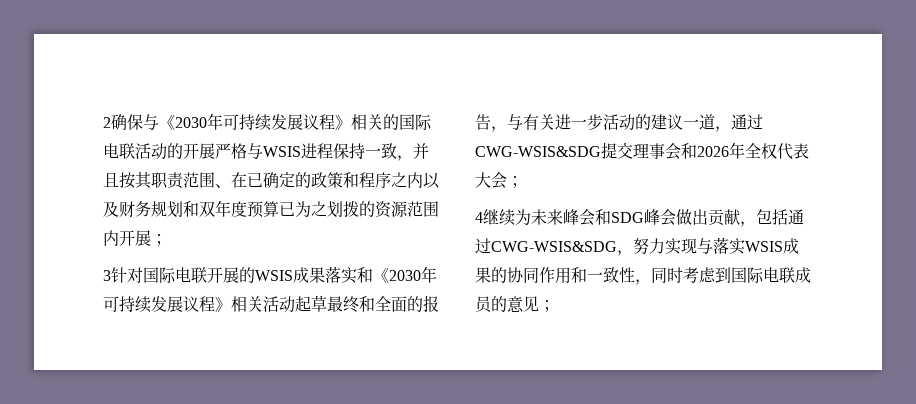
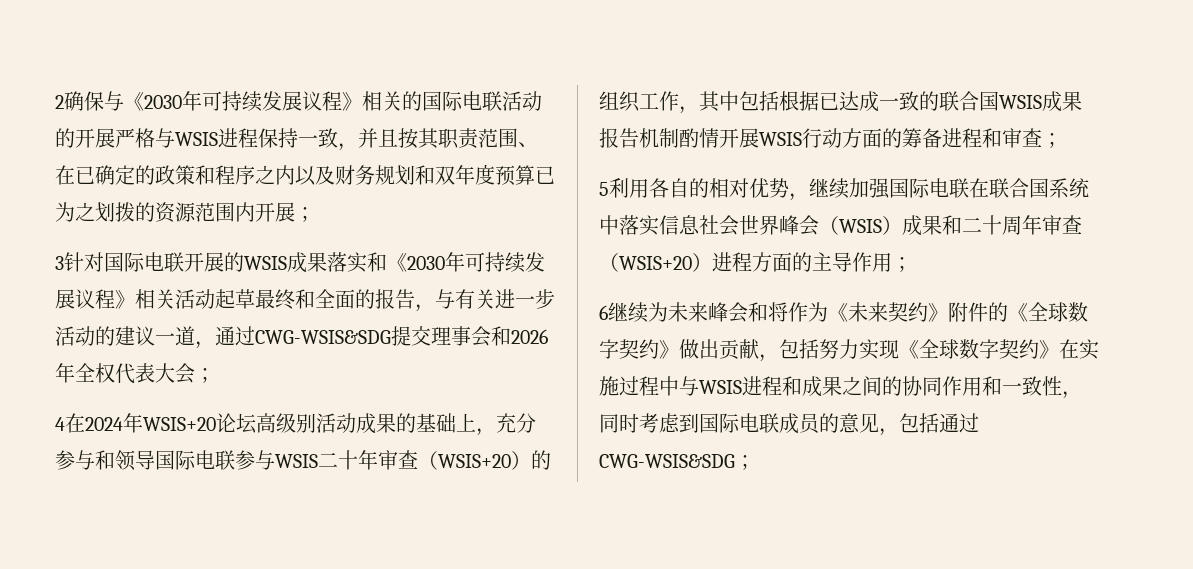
[483,209,804,227] [475,237,799,256] [475,267,491,283] 继续为未来峰会和SDG峰会做出贡献，包括通过CWG-WSIS&SDG，努力实现与落实WSIS成果 -> [65,413,536,436] [55,450,551,471] [599,91,1082,114] [599,128,1062,148] [599,178,1089,201] [599,215,1082,236] [599,252,912,272] [599,302,1088,323] [599,339,1099,362] [599,376,882,397] 在2024年WSIS+20论坛高级别活动成果的基础上，充分参与和领导国际电联参与WSIS二十年审查（WSIS+20）的组织工作，其中包括根据已达成一致的联合国WSIS成果报告机制酌情开展WSIS行动方面的筹备进程和审查； // 5利用各自的相对优势，继续加强国际电联在联合国系统中落实信息社会世界峰会（WSIS）成果和二十周年审查（WSIS+20）进程方面的主导作用； // 6继续为未来峰会和将作为《未来契约》附件的《全球数字契约》做出贡献，包括努力实现《全球数字契约》在实施过程中与WSIS进程和成果之间
(539, 304) none -> [879,413,979,436] [599,454,735,468] ，包括通过CWG-WSIS&SDG

